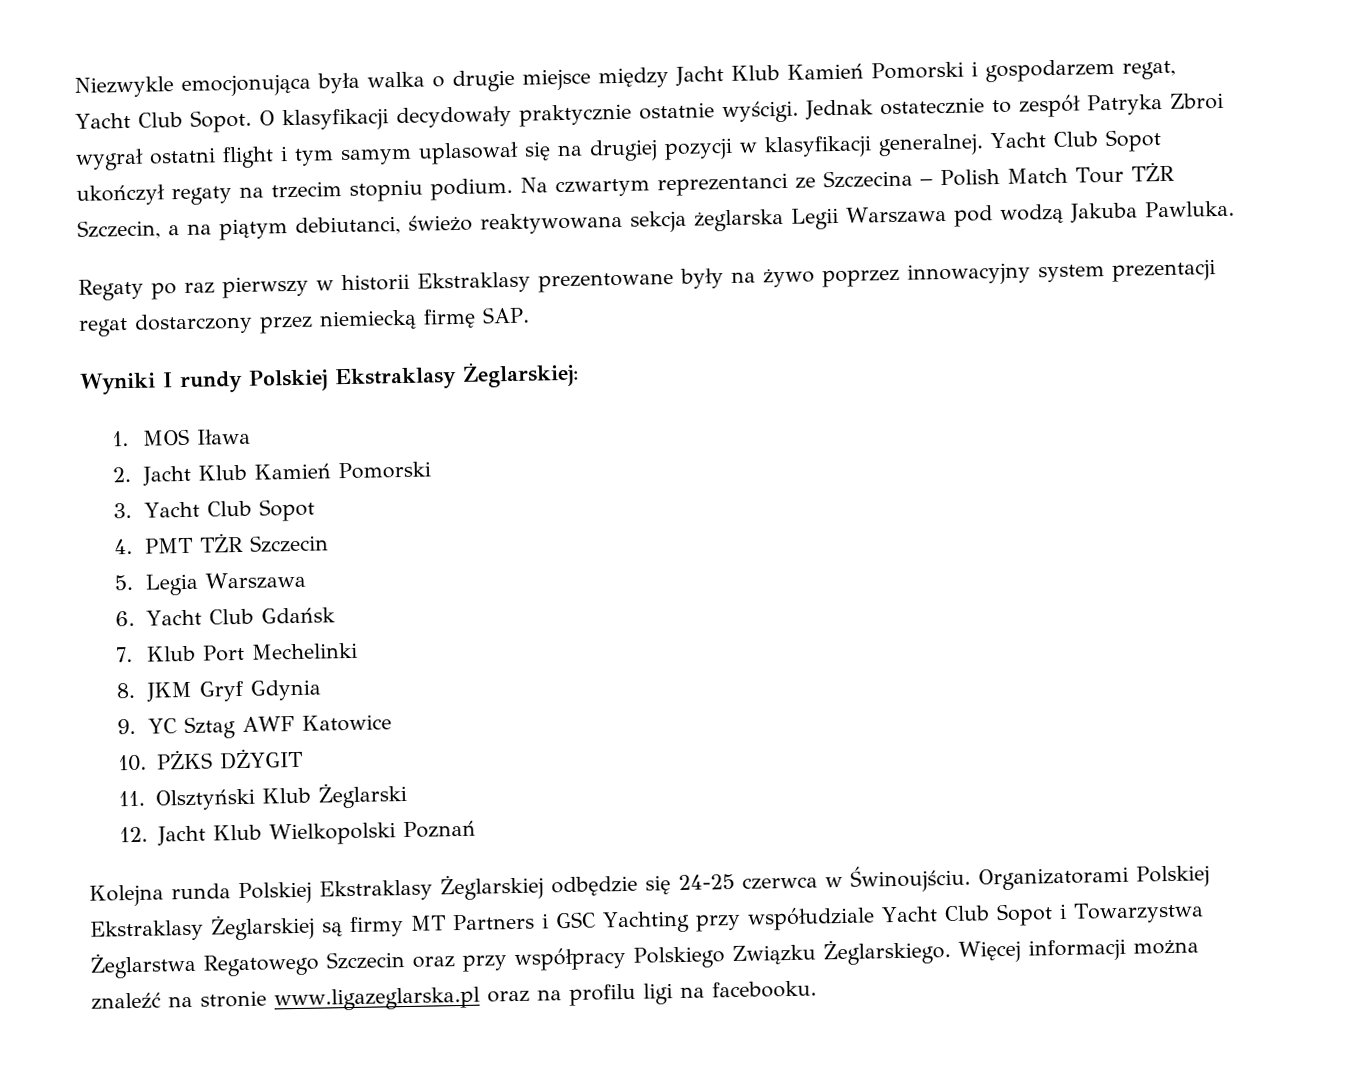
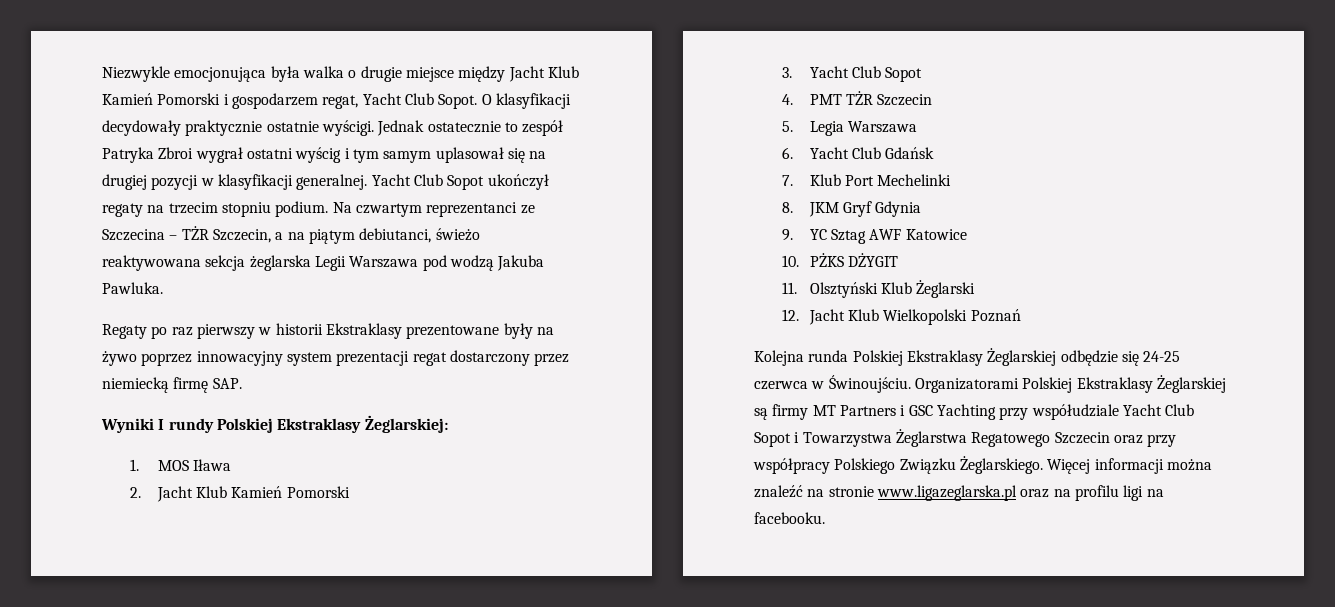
[222,146,274,169] flight -> [295,147,342,163] wyścig
[940,166,1124,187] Polish Match Tour -> (178, 237) none

